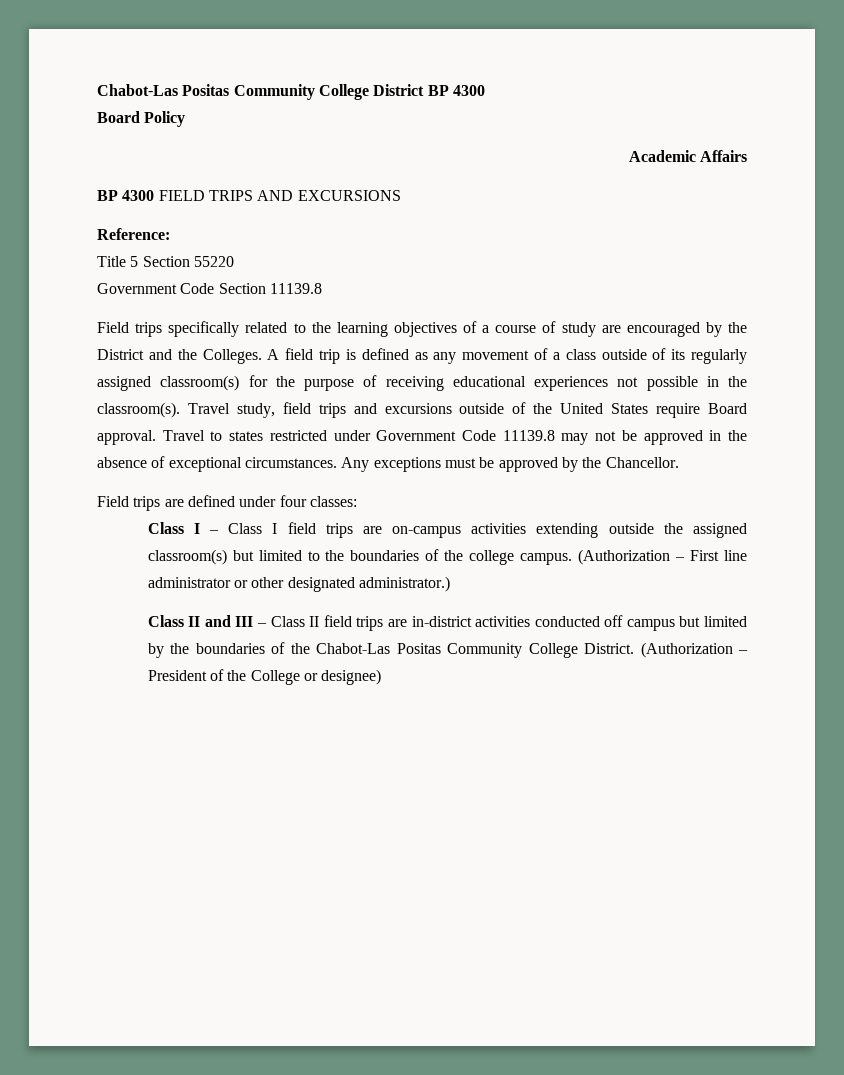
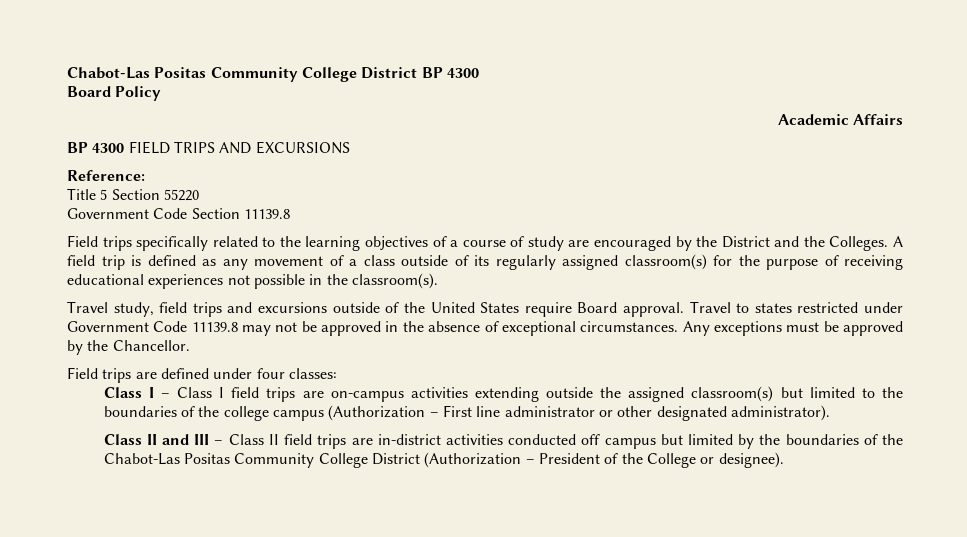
(180, 410) none -> (438, 281) //
[520,553,573,565] campus. -> [272,410,324,421] campus
[358,576,450,592] administrator.) -> [730,405,830,421] administrator).
[584,643,635,654] District. -> [371,453,420,465] District
[321,669,382,685] designee) -> [718,452,784,468] designee).

